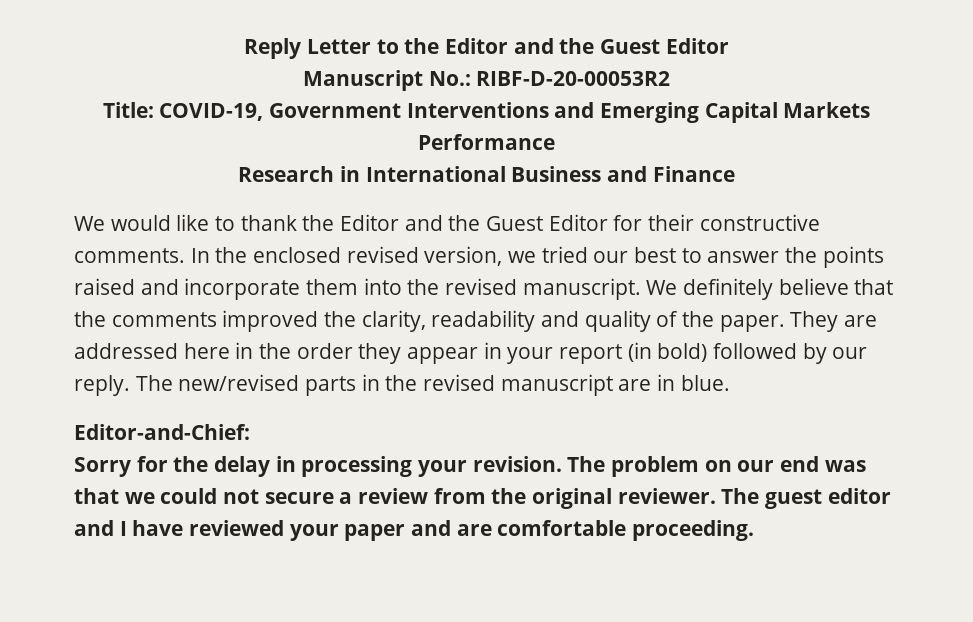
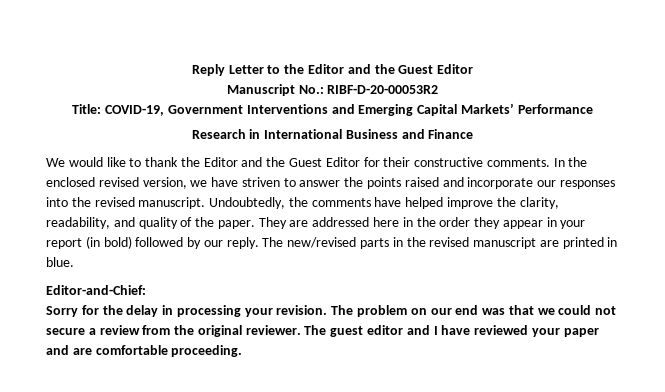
[783,102,871,118] Markets -> [460,103,514,114] Markets’
[541,246,677,263] tried our best -> [211,177,280,187] have striven
[306,279,359,295] them -> [537,180,615,189] our responses
[646,278,894,300] [74,310,319,332] We definitely believe that the comments improved -> [209,197,494,209] Undoubtedly, the comments have helped improve
[431,310,536,332] readability -> [46,217,110,229] readability,
(652, 385) none -> [562,237,604,249] printed

